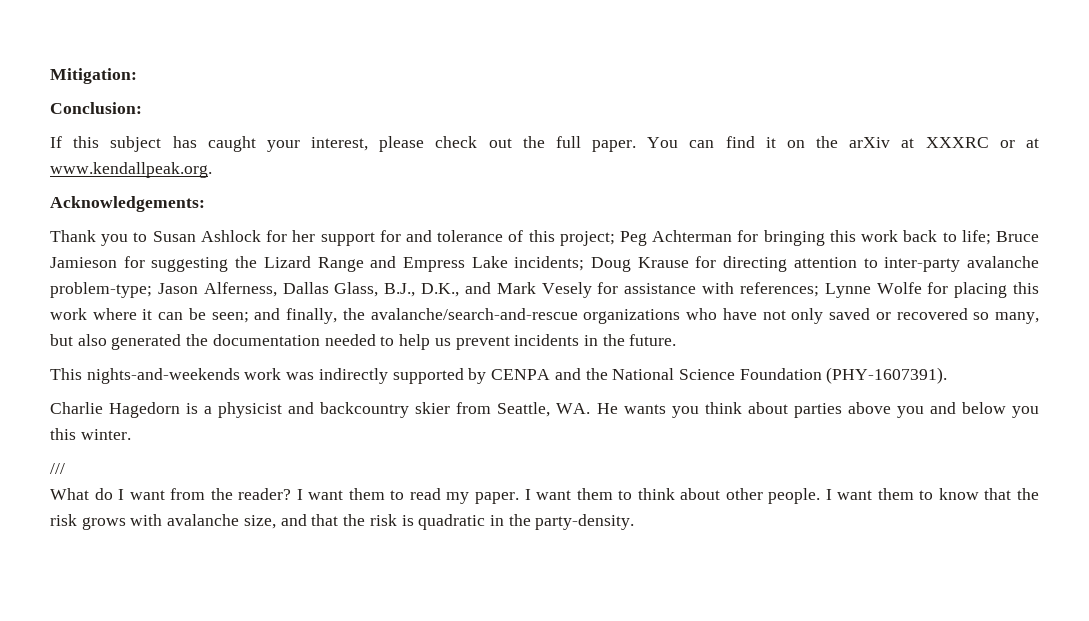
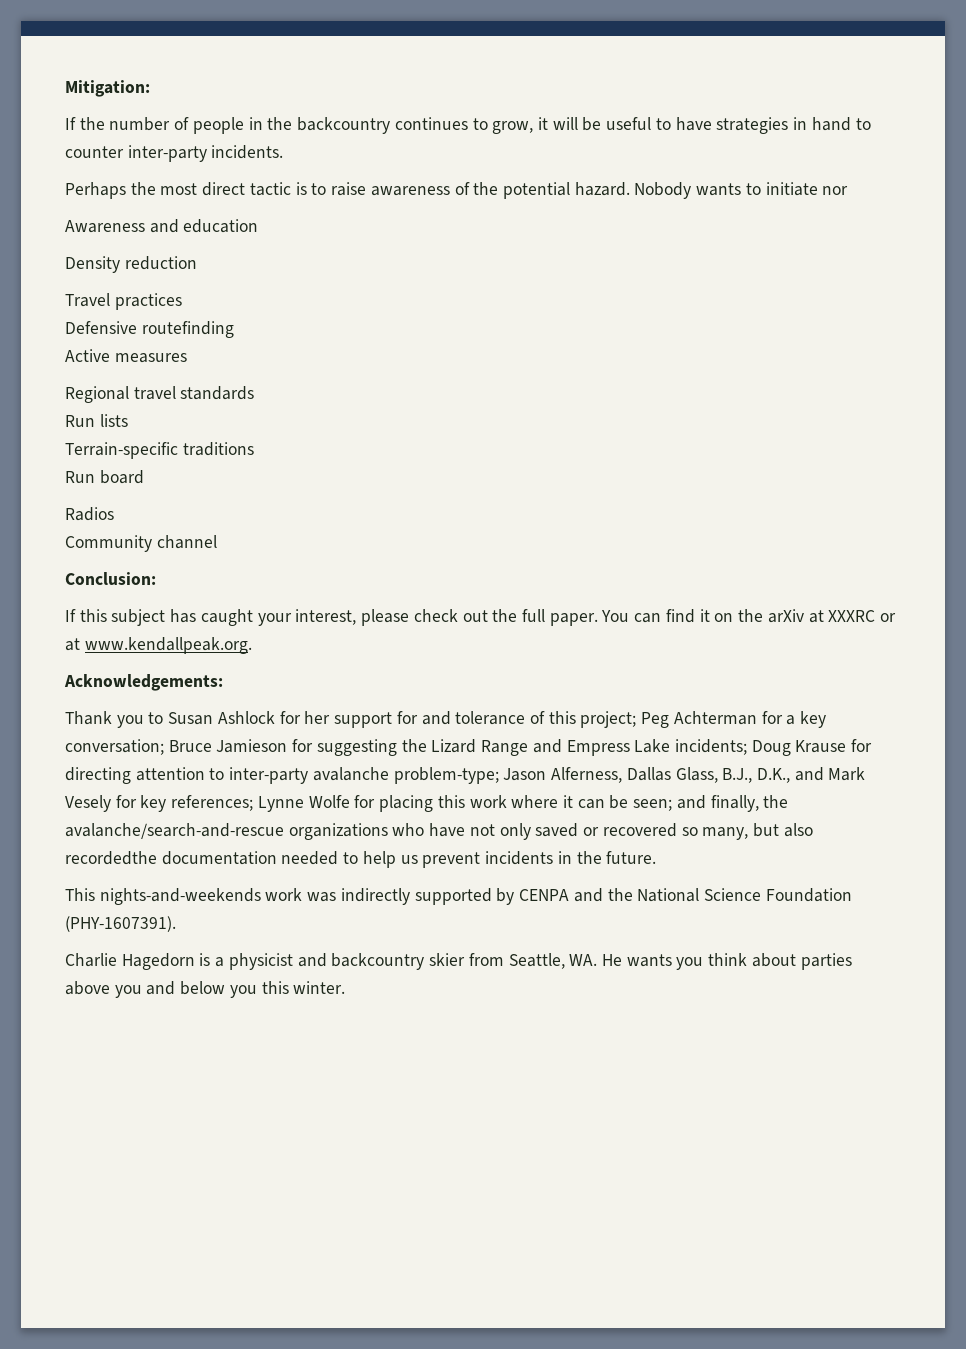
(137, 76) none -> [65,117,871,134] [65,145,284,162] [65,182,849,199] [65,219,259,233] [65,256,197,273] [65,293,182,310] [65,321,234,338] [65,349,187,363] [65,386,255,403] [65,414,128,427] [65,442,254,459] [65,470,144,484] [65,507,114,521] [65,535,217,552] // If the number of people in the backcountry continues to grow, it will be useful to have strategies in hand to counter inter-party incidents. // Perhaps the most direct tactic is to raise awareness of the potential hazard. Nobody wants to initiate nor // Awareness and education // Density reduction // Travel practices // Defensive routefinding // Active measures // Regional travel standards // Run lists // Terrain-specific traditions // Run board // Radios // Community channel
[763,230,991,246] bringing this work back to life; -> [786,711,827,728] [65,739,164,755] a key conversation;
[624,282,734,294] assistance with -> [140,795,167,812] key
[111,334,209,350] generated the -> [65,851,157,865] recordedthe
[50,463,65,474] [50,488,1040,504] [50,514,635,530] // /// // What do I want from the reader? I want them to read my paper. I want them to think about other people. I want them to know that the risk grows with avalanche size, and that the risk is quadratic in the party-density. -> (346, 987) none

